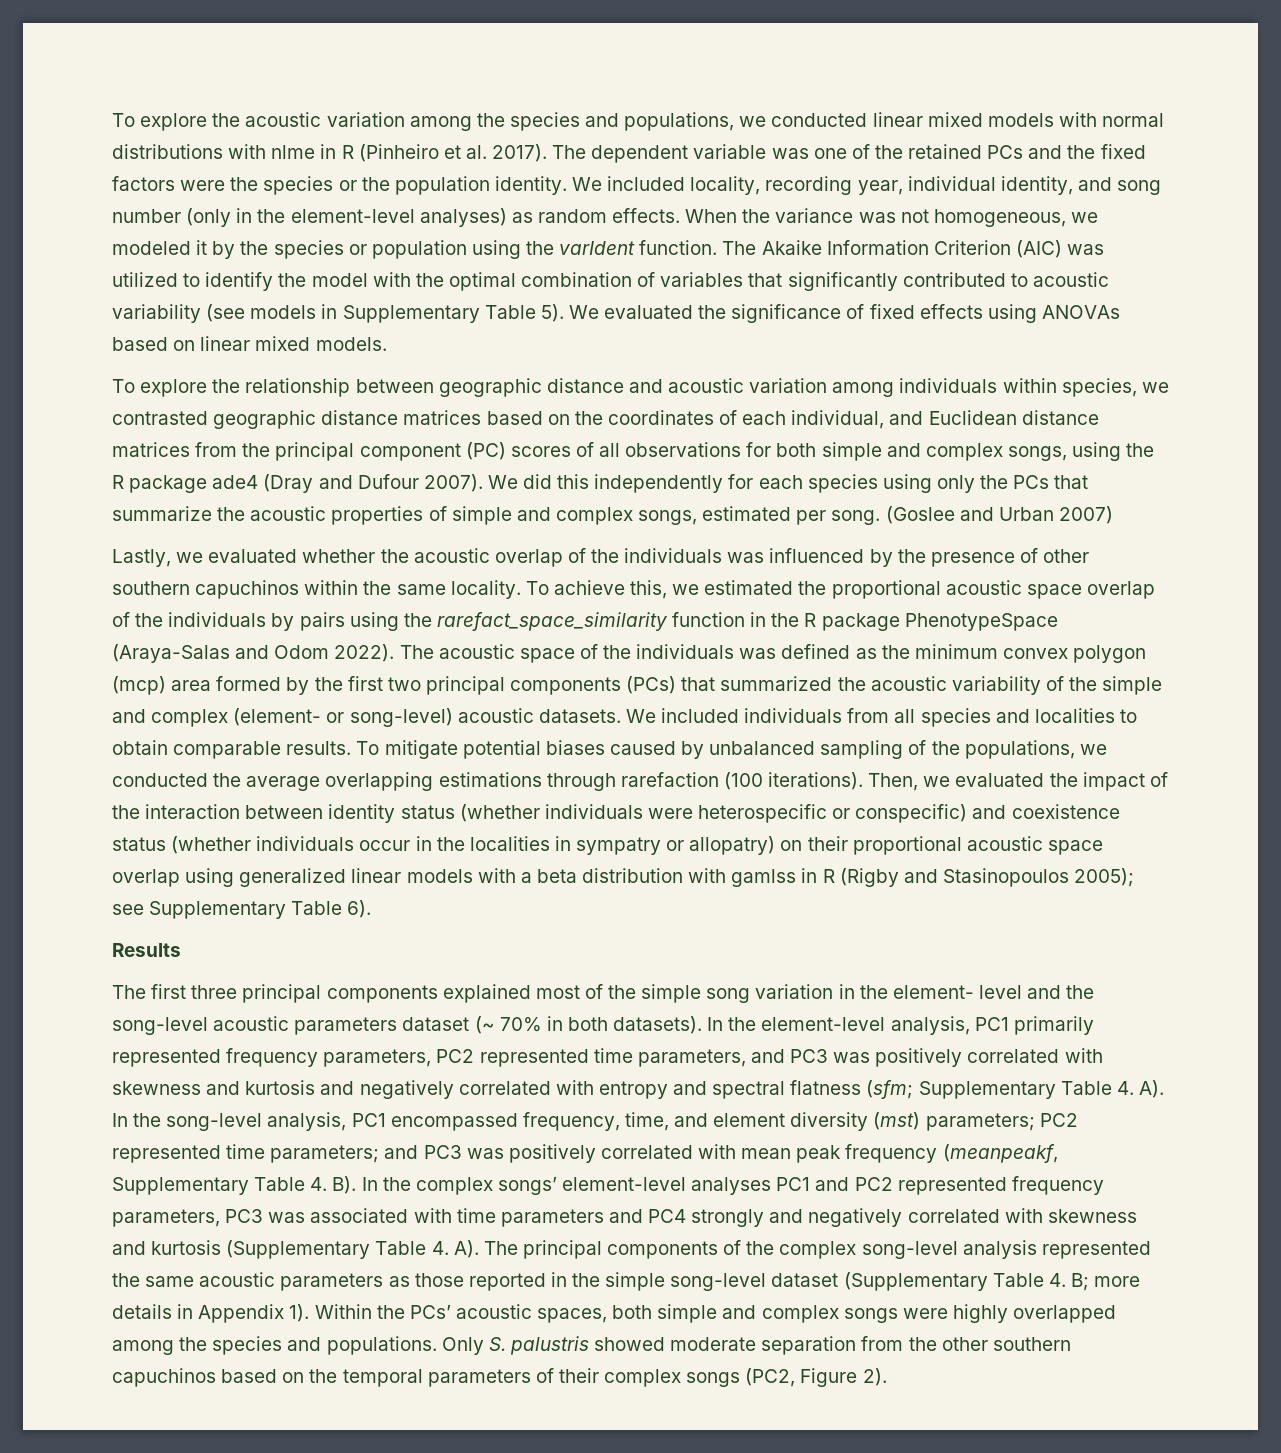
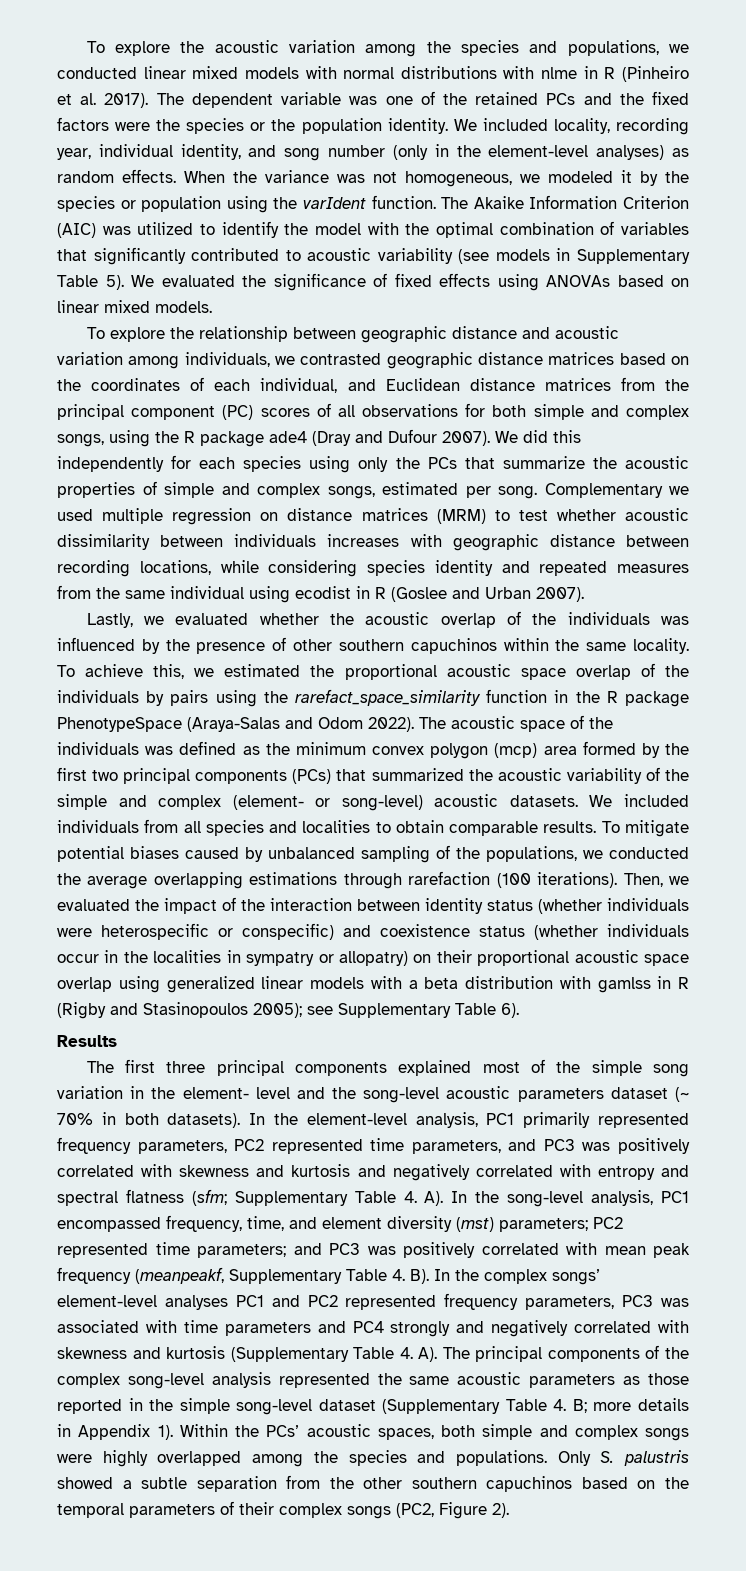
[899,378,1137,397] individuals within species, -> [184,352,270,367] individuals,
(881, 517) none -> [544,483,689,498] [57,508,690,525] [57,534,689,551] [57,560,689,577] [57,585,386,603] Complementary we used multiple regression on distance matrices (MRM) to test whether acoustic dissimilarity between individuals increases with geographic distance between recording locations, while considering species identity and repeated measures from the same individual using ecodist in R
[1058,506,1113,524] 2007) -> [536,587,584,602] 2007).
[670,1337,757,1351] moderate -> [122,1477,188,1489] a subtle

